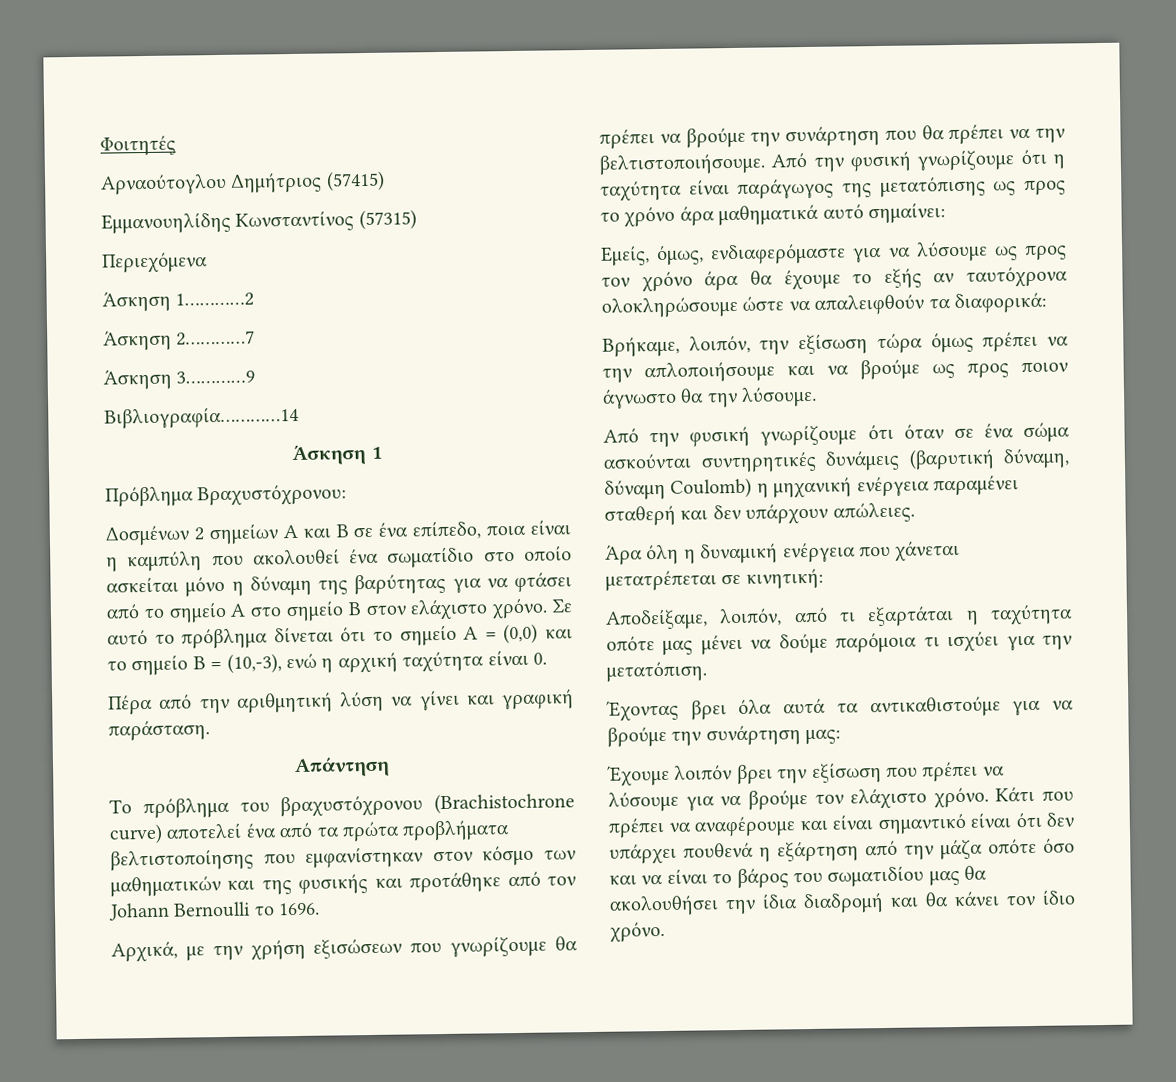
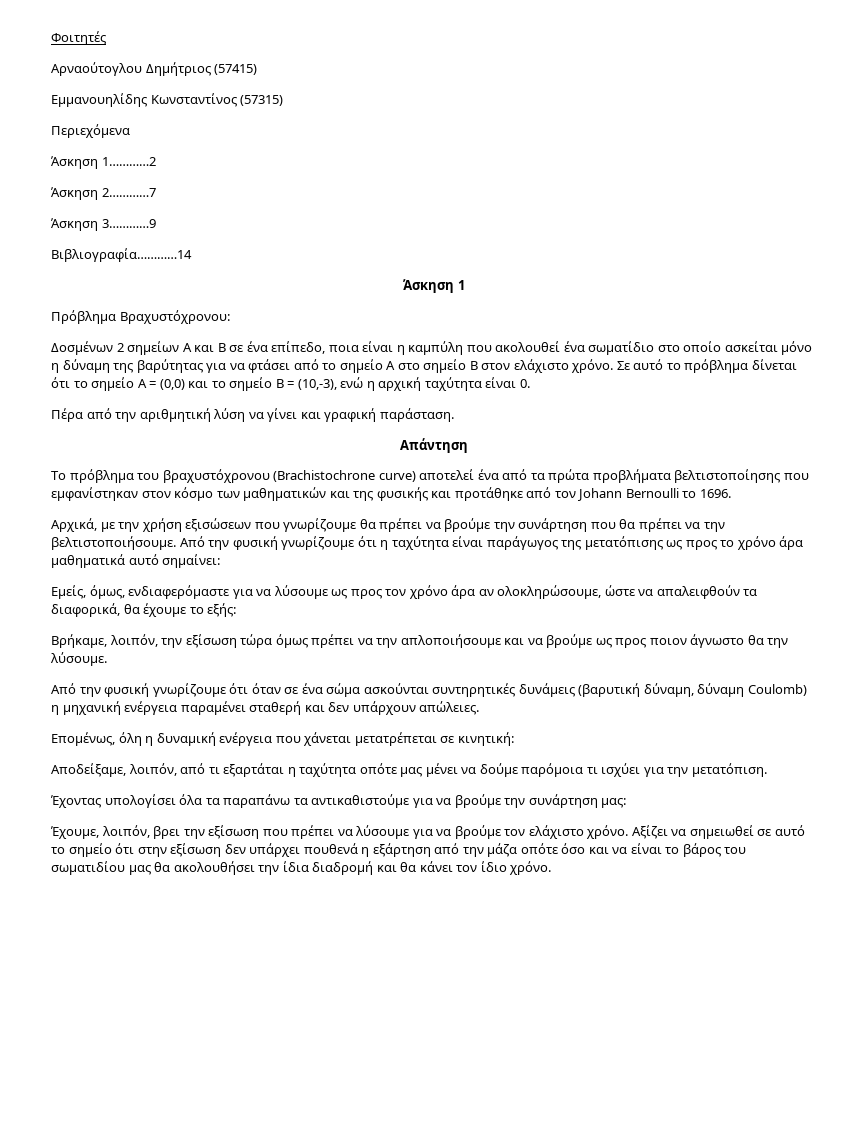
[749,266,1068,291] [601,292,1047,318] θα έχουμε το εξής αν ταυτόχρονα ολοκληρώσουμε ώστε να απαλειφθούν τα διαφορικά: -> [478,585,758,599] [51,603,237,617] αν ολοκληρώσουμε, ώστε να απαλειφθούν τα διαφορικά, θα έχουμε το εξής:
[605,544,643,565] Άρα -> [51,732,115,746] Επομένως,
[690,698,827,720] βρει όλα αυτά -> [104,794,291,808] υπολογίσει όλα τα παραπάνω
[607,764,733,787] Έχουμε λοιπόν -> [50,825,150,839] Έχουμε, λοιπόν,
[995,786,1074,802] [608,812,1042,838] Κάτι που πρέπει να αναφέρουμε και είναι σημαντικό είναι ότι -> [631,825,805,839] [51,843,222,857] Αξίζει να σημειωθεί σε αυτό το σημείο ότι στην εξίσωση

